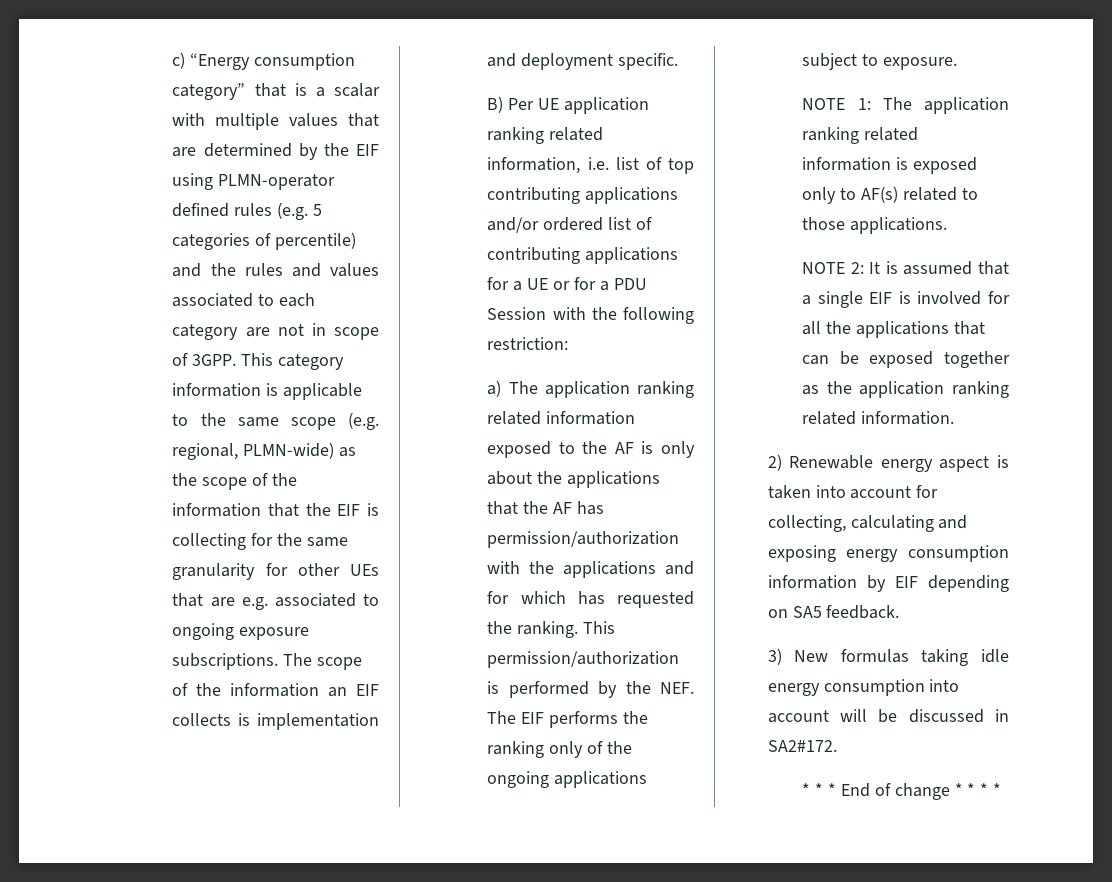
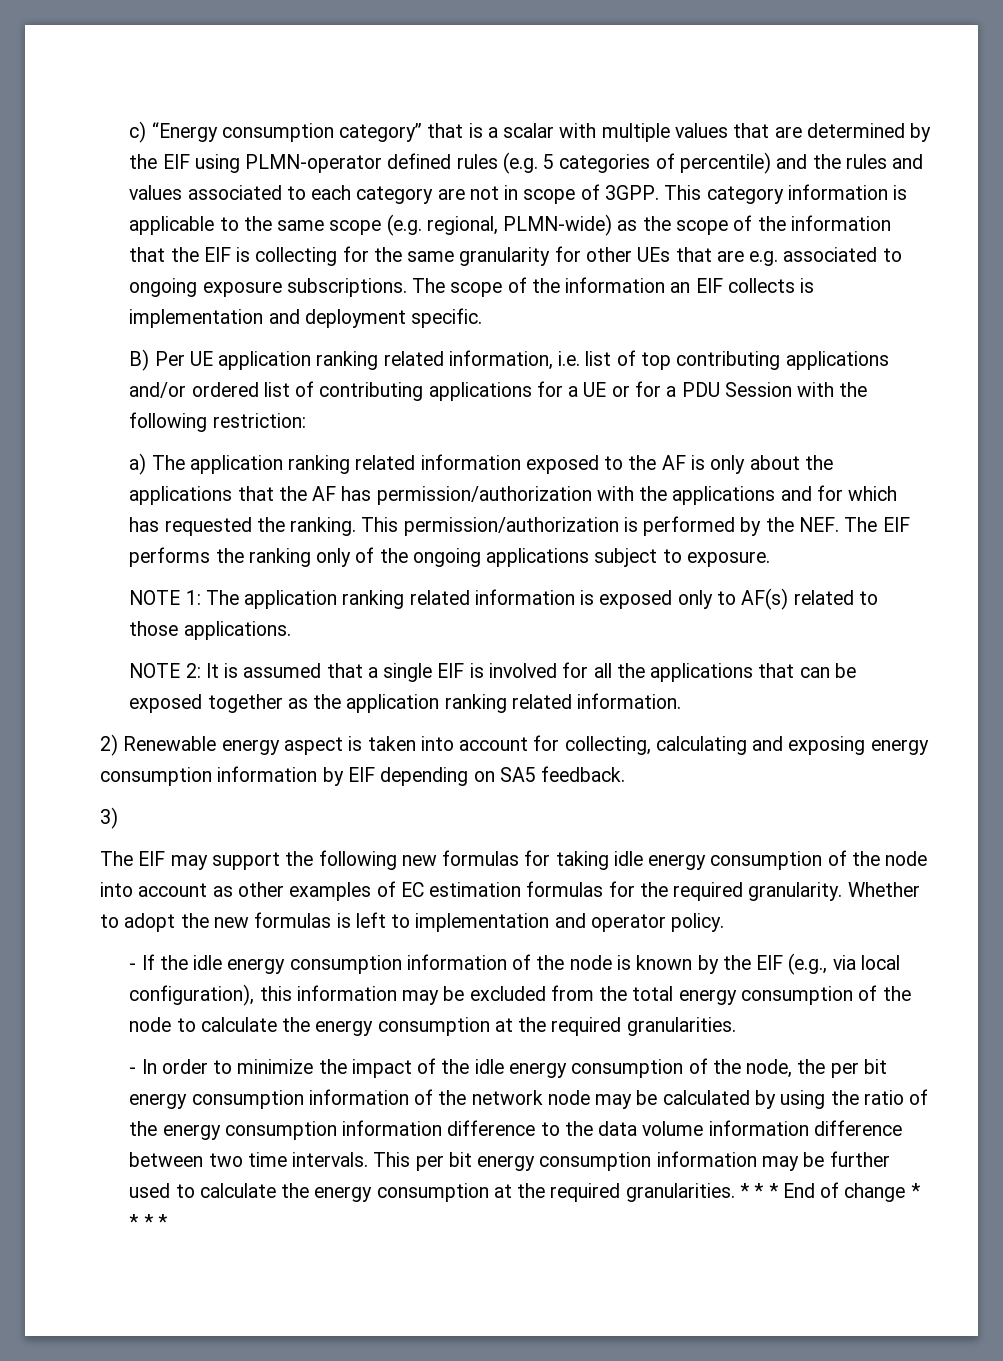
[794,649,1009,666] [767,679,960,696] [767,709,1009,723] [767,740,837,752] New formulas taking idle energy consumption into account will be discussed in SA2#172. // -> [100,850,928,870] [100,881,920,901] [100,912,725,932] [129,953,900,975] [129,984,911,1006] [129,1017,736,1036] [129,1058,887,1078] [129,1089,929,1109] [129,1120,903,1140] [129,1151,890,1171] [129,1183,735,1202] // The EIF may support the following new formulas for taking idle energy consumption of the node into account as other examples of EC estimation formulas for the required granularity. Whether to adopt the new formulas is left to implementation and operator policy. // - If the idle energy consumption information of the node is known by the EIF (e.g., via local configuration), this information may be excluded from the total energy consumption of the node to calculate the energy consumption at the required granularities. // - In order to minimize the impact of the idle energy consumption of the node, the per bit energy consumption information of the network node may be calculated by using the ratio of the energy consumption information difference to the data volume information difference between two time intervals. This per bit energy consumption information may be further used to calculate the energy consumption at the required granularities.

